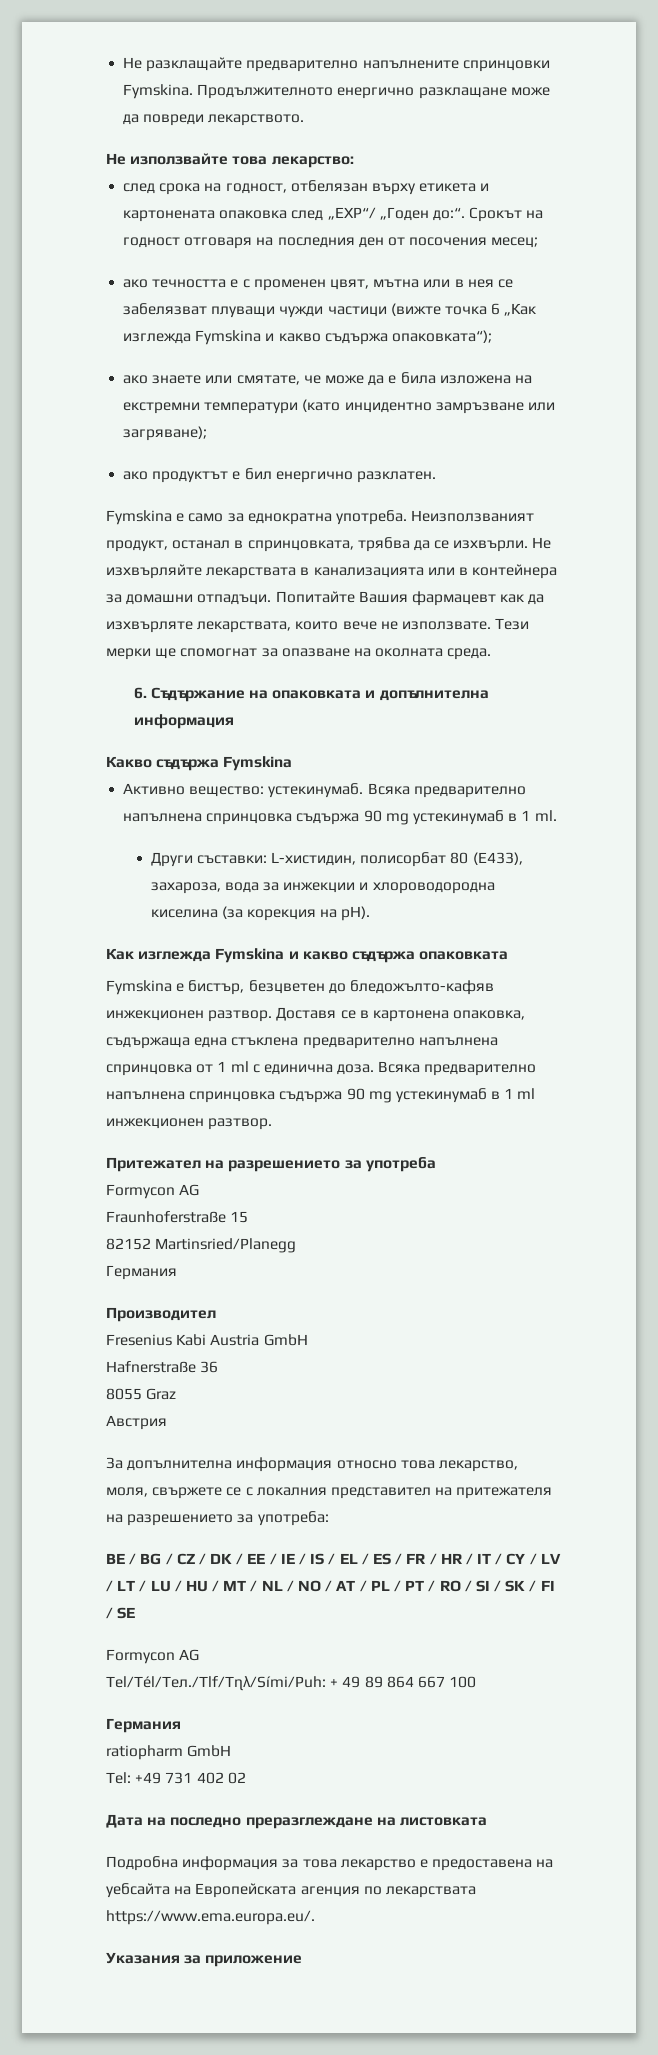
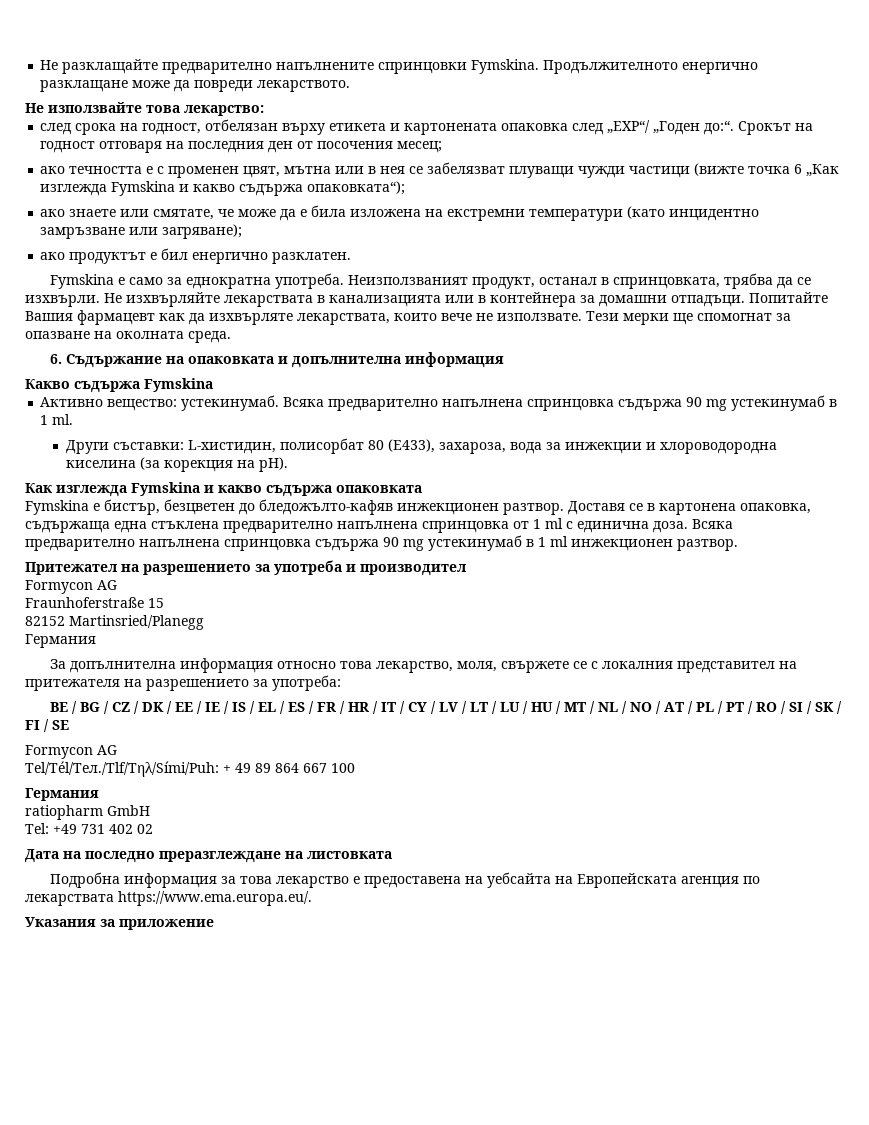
(436, 1164) none -> [346,564,467,576] и производител
[106,1307,216,1322] [106,1334,308,1346] [106,1361,219,1373] [106,1388,177,1400] [106,1415,167,1430] // Производител // Fresenius Kabi Austria GmbH // Hafnerstraße 36 // 8055 Graz // Австрия -> (96, 641) none

